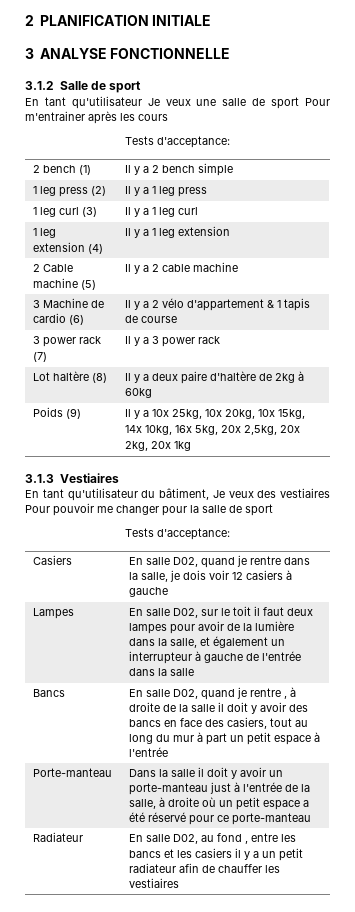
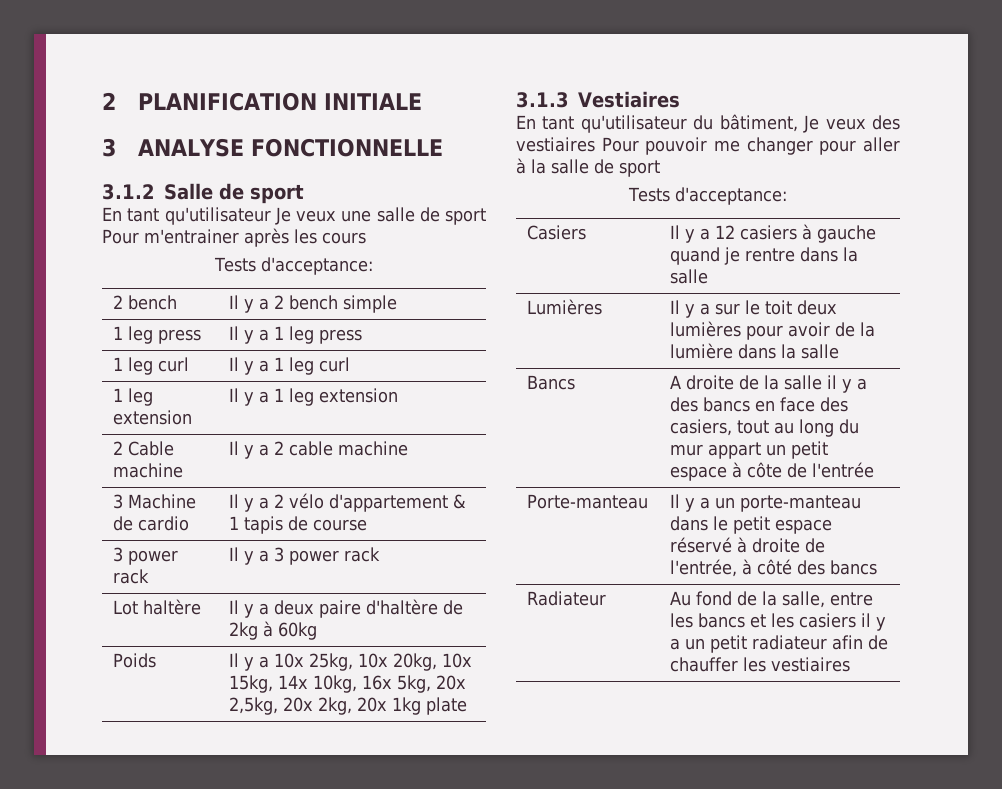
[79,165,92,175] (1) -> (177, 302) none
[91,186,107,196] (2) -> (201, 336) none
[82,207,98,217] (3) -> (189, 364) none
[88,244,104,254] (4) -> (192, 417) none
[81,280,97,290] (5) -> (183, 470) none
[69,315,85,325] (6) -> (189, 523) none
[33,352,48,362] (7) -> (149, 576) none
[92,373,108,383] (8) -> (201, 607) none
[66,408,82,419] (9) -> (156, 660) none
(192, 446) none -> [425,697,467,715] plate
(187, 511) none -> [863,137,900,152] [516,158,526,174] aller à
[129,557,199,567] En salle D02, -> [669,224,876,243] Il y a 12 casiers à gauche
[141,570,293,582] [129,587,169,597] [33,608,75,619] [129,606,314,618] [129,623,168,634] salle, je dois voir 12 casiers à gauche // Lampes | En salle D02, sur le toit il faut deux lampes -> [669,269,708,284] [526,299,602,315] [669,300,837,318] [669,321,741,337] salle // Lumières | Il y a sur le toit deux lumières
[170,636,286,648] [129,651,302,664] [129,668,195,676] [33,689,66,697] [129,687,297,700] salle, et également un interrupteur à gauche de l'entrée dans la salle // Bancs | En salle D02, quand je rentre , à -> [800,344,839,359] [526,375,575,390] [669,375,681,389] salle // Bancs | A
[227,702,287,714] doit y avoir -> [841,378,867,393] y a
[197,732,228,745] à part -> [707,442,761,459] appart
(321, 737) none -> [746,462,807,478] côte de
[129,767,284,779] [129,782,311,795] [129,797,310,810] [129,812,312,825] [33,832,84,842] [129,833,249,844] Dans la salle il doit y avoir un porte-manteau just à l'entrée de la salle, à droite où un petit espace a été réservé pour ce porte-manteau // Radiateur | En salle D02, au fond , -> [669,494,861,512] [669,516,832,534] [669,537,825,553] [669,559,877,577] [526,591,606,606] [669,591,825,608] Il y a un porte-manteau dans le petit espace réservé à droite de l'entrée, à côté des bancs // Radiateur | Au fond de la salle,

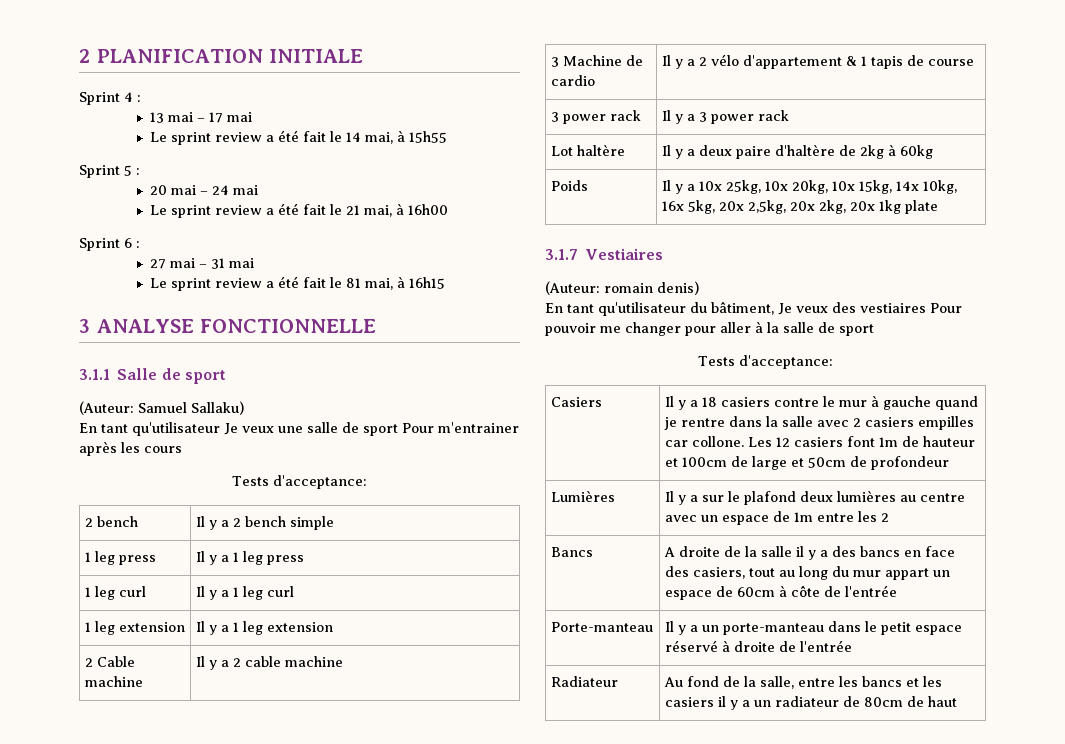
(422, 101) none -> [79,92,141,105] [150,112,253,123] [150,130,448,145] [79,165,140,178] [150,185,259,195] [150,203,449,218] [79,238,140,251] [150,258,255,269] [150,276,446,291] // Sprint 4 : // 13 mai – 17 mai // Le sprint review a été fait le 14 mai, à 15h55 // Sprint 5 : // 20 mai – 24 mai // Le sprint review a été fait le 21 mai, à 16h00 // Sprint 6 : // 27 mai – 31 mai // Le sprint review a été fait le 81 mai, à 16h15
[102,184,155,200] 3.1.2 -> [79,369,110,380] 3.1.1
(304, 194) none -> [79,401,244,415] // (Auteur: Samuel Sallaku)
[516,92,569,108] 3.1.3 -> [545,249,578,260] 3.1.7
(680, 99) none -> [545,281,699,295] // (Auteur: romain denis)
[714,225,797,240] 12 casiers -> [701,396,867,407] 18 casiers contre le mur
(708, 276) none -> [816,416,974,430] [664,436,975,447] [664,456,949,470] avec 2 casiers empilles car collone. Les 12 casiers font 1m de hauteur et 100cm de large et 50cm de profondeur
[764,300,792,315] toit -> [743,491,796,505] plafond
[745,322,875,340] [669,343,839,359] pour avoir de la lumière dans la salle -> [899,493,965,502] [664,511,889,525] au centre avec un espace de 1m entre les 2
[790,441,828,459] [669,466,727,481] petit espace -> [664,586,775,600] espace de 60cm
[669,559,877,577] l'entrée, à côté des bancs -> [799,640,852,652] l'entrée
[709,635,888,653] [669,657,850,672] petit radiateur afin de chauffer les vestiaires -> [774,696,957,707] radiateur de 80cm de haut

